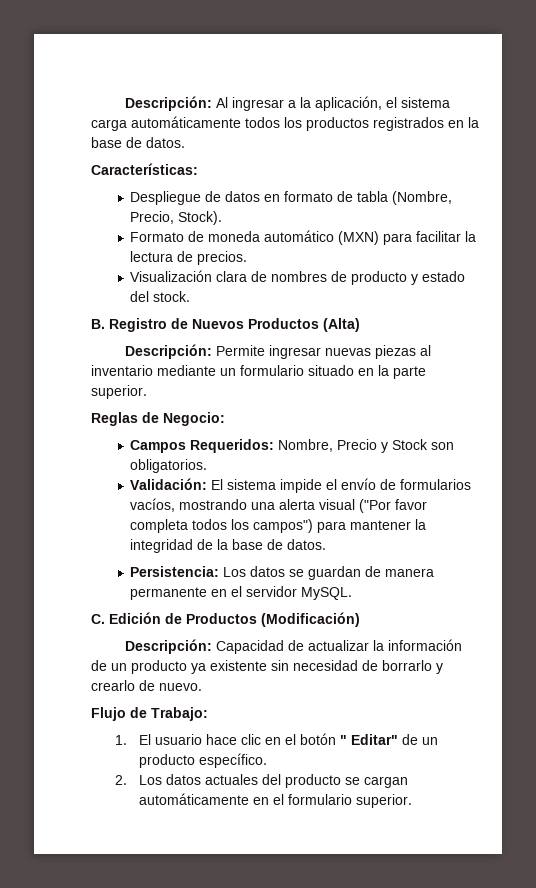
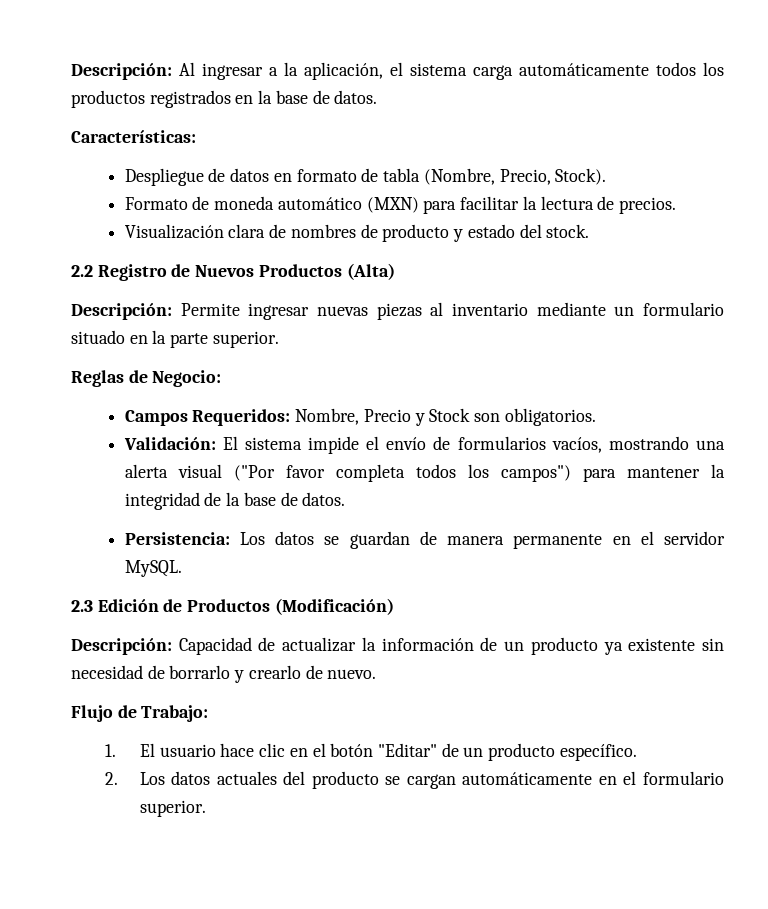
[91,319,105,329] B. -> [71,265,93,277] 2.2
[91,614,105,624] C. -> [71,600,93,612] 2.3
[339,734,398,745] " Editar" -> [377,743,437,757] "Editar"

